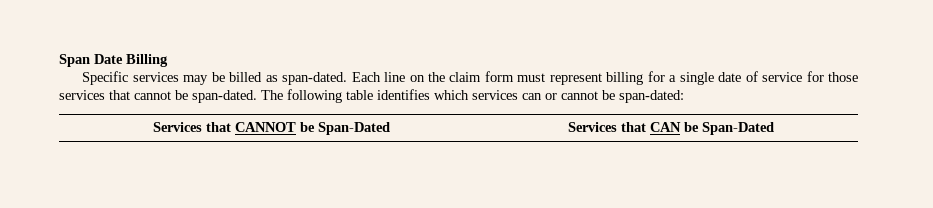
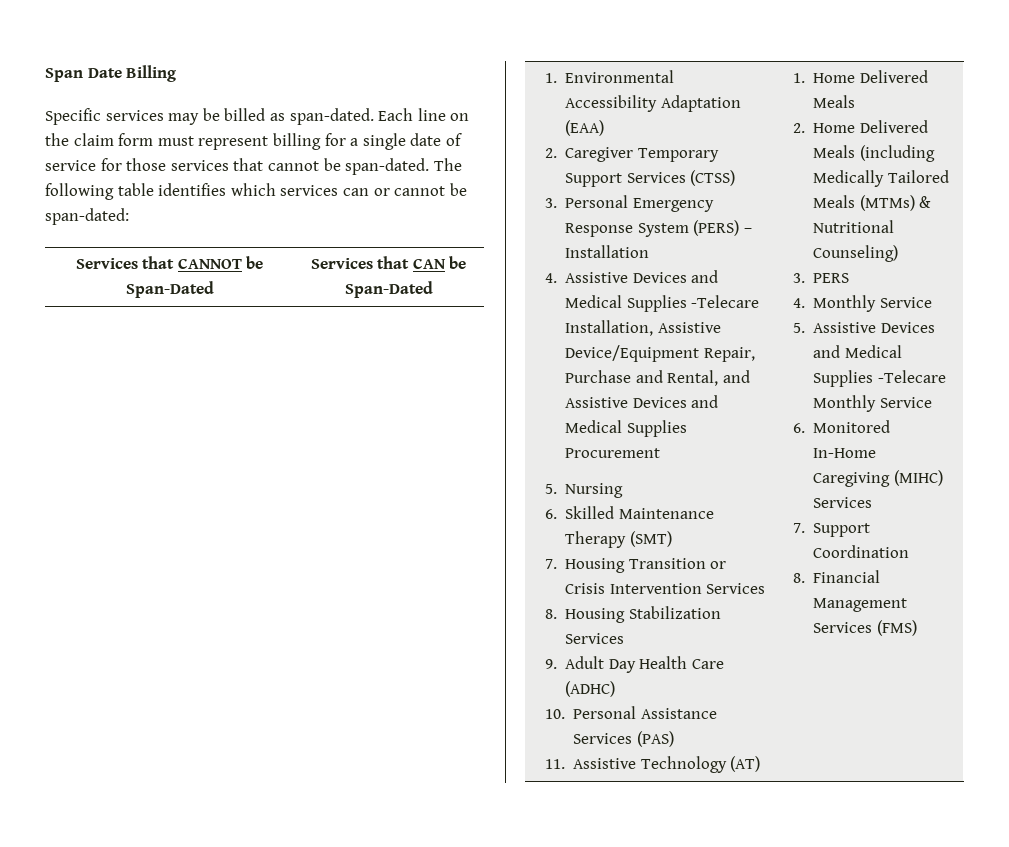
(774, 128) none -> [544,70,675,83] [565,95,741,112] [565,120,605,136] [544,147,719,162] [565,170,736,187] [544,195,714,212] [565,220,753,237] [565,245,650,258] [544,270,719,283] [565,295,760,312] [565,320,721,336] [565,345,755,362] [565,370,751,386] [565,395,719,408] [565,420,687,437] [565,448,661,458] [544,483,624,498] [544,506,714,519] [565,531,672,548] [544,558,727,573] [565,583,766,594] [544,606,721,623] [565,633,625,644] [544,656,725,673] [565,681,616,697] [544,706,717,719] [573,731,674,747] [544,756,761,773] [792,70,928,83] [813,95,856,108] [792,120,928,133] [813,145,935,162] [813,170,949,187] [813,195,932,211] [813,220,895,233] [813,245,899,262] [792,273,850,283] [792,295,932,312] [792,322,935,333] [813,345,902,358] [813,370,946,387] [813,395,932,412] [792,420,891,433] [813,448,877,458] [813,470,943,487] [813,497,873,508] [792,523,871,537] [813,545,910,558] [792,570,881,583] [813,598,908,612] [813,620,917,636] // 1. Environmental Accessibility Adaptation (EAA) // 2. Caregiver Temporary Support Services (CTSS) // 3. Personal Emergency Response System (PERS) – Installation // 4. Assistive Devices and Medical Supplies -Telecare Installation, Assistive Device/Equipment Repair, Purchase and Rental, and Assistive Devices and Medical Supplies Procurement // 5. Nursing // 6. Skilled Maintenance Therapy (SMT) // 7. Housing Transition or Crisis Intervention Services // 8. Housing Stabilization Services // 9. Adult Day Health Care (ADHC) // 10. Personal Assistance Services (PAS) // 11. Assistive Technology (AT) | 1. Home Delivered Meals // 2. Home Delivered Meals (including Medically Tailored Meals (MTMs) & Nutritional Counseling) // 3. PERS // 4. Monthly Service // 5. Assistive Devices and Medical Supplies -Telecare Monthly Service // 6. Monitored In-Home Caregiving (MIHC) Services // 7. Support Coordination // 8. Financial Management Services (FMS)

